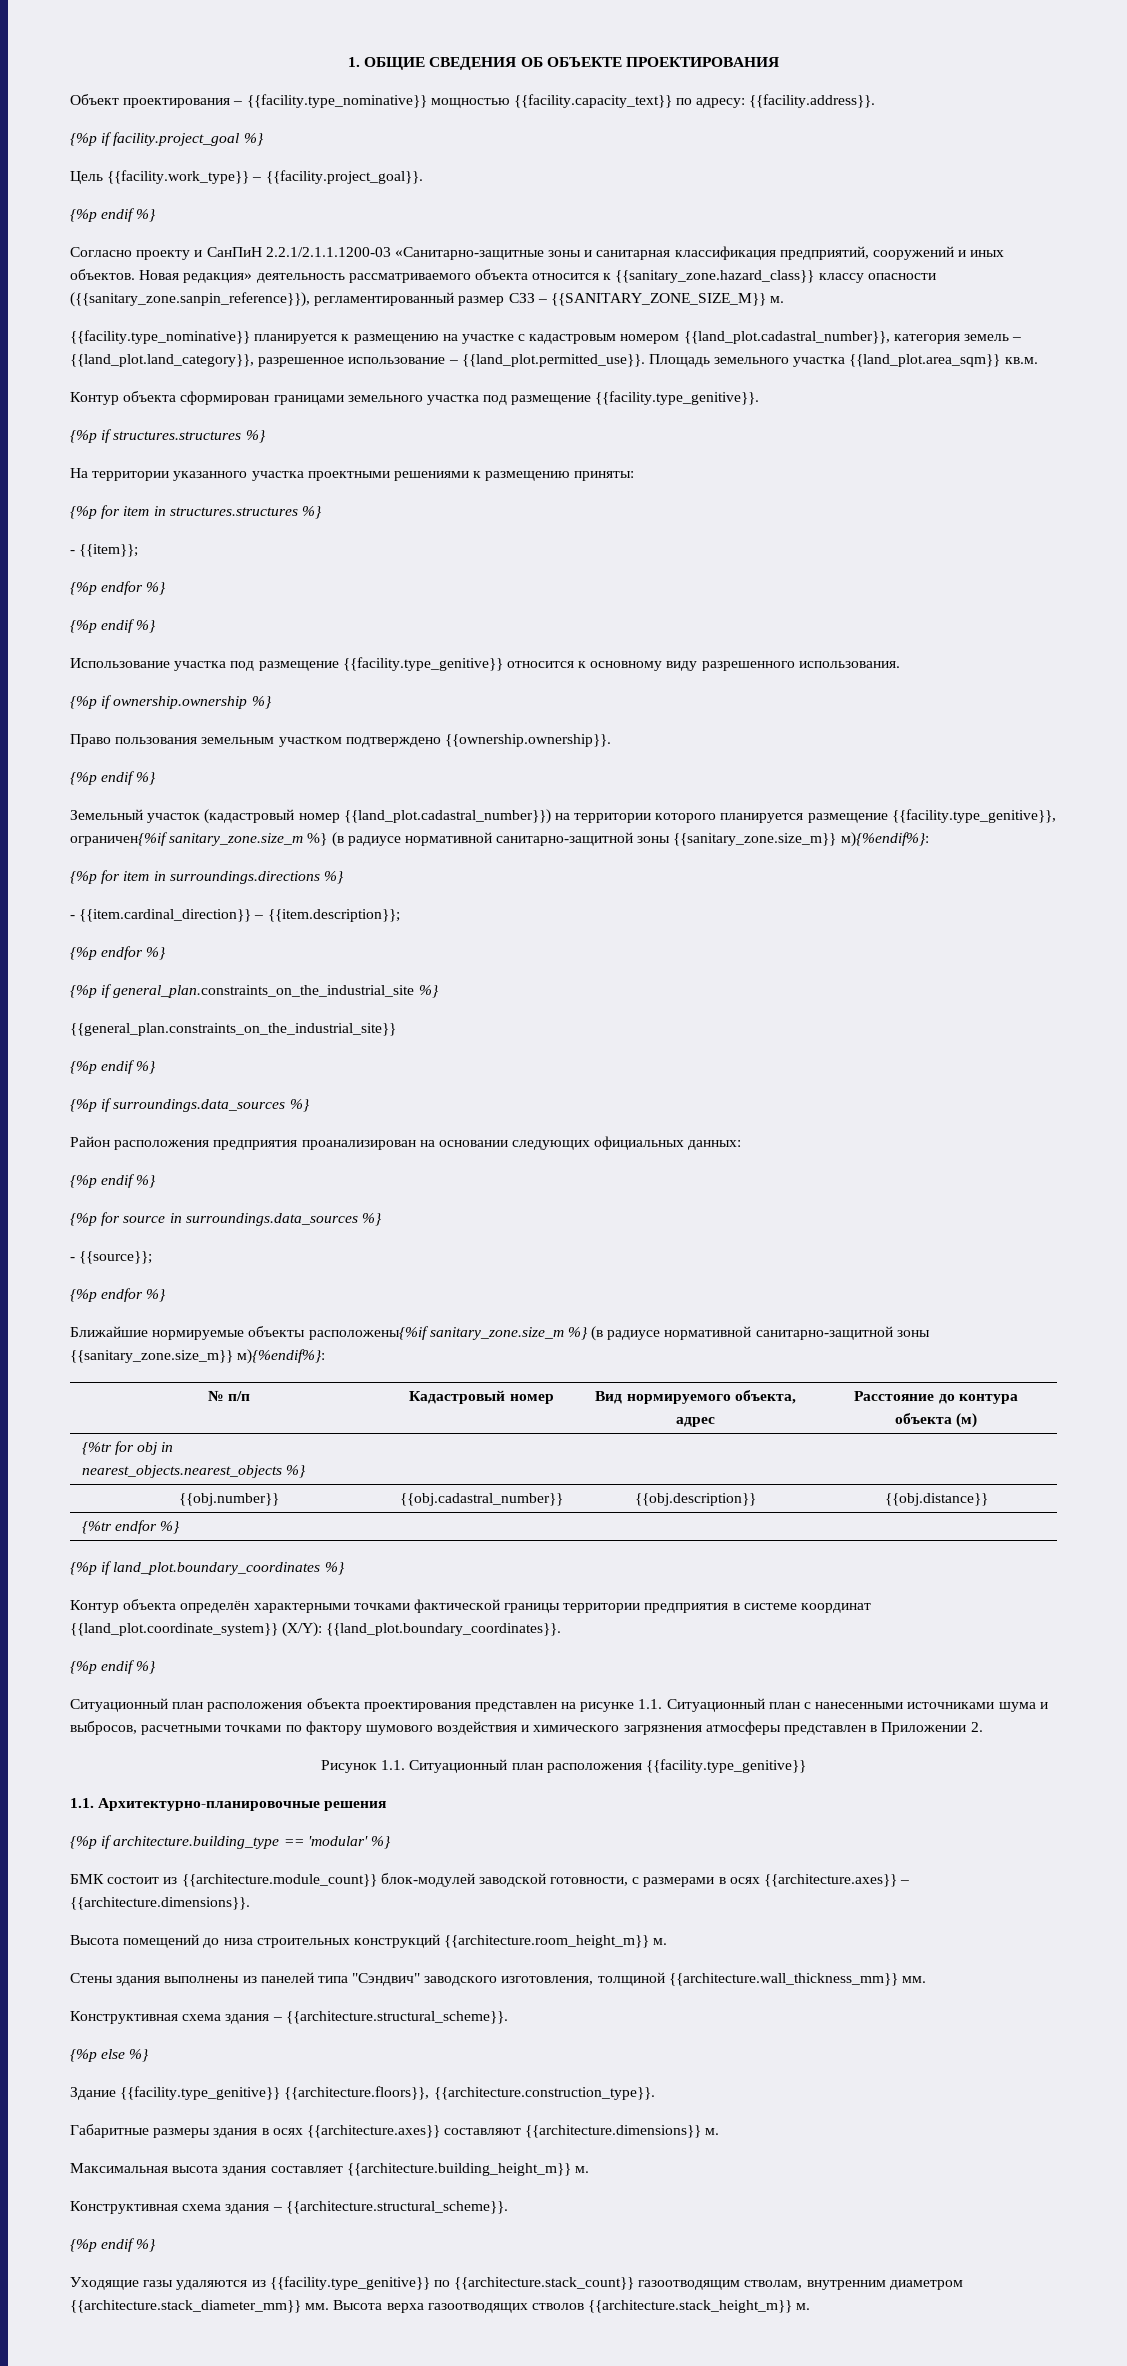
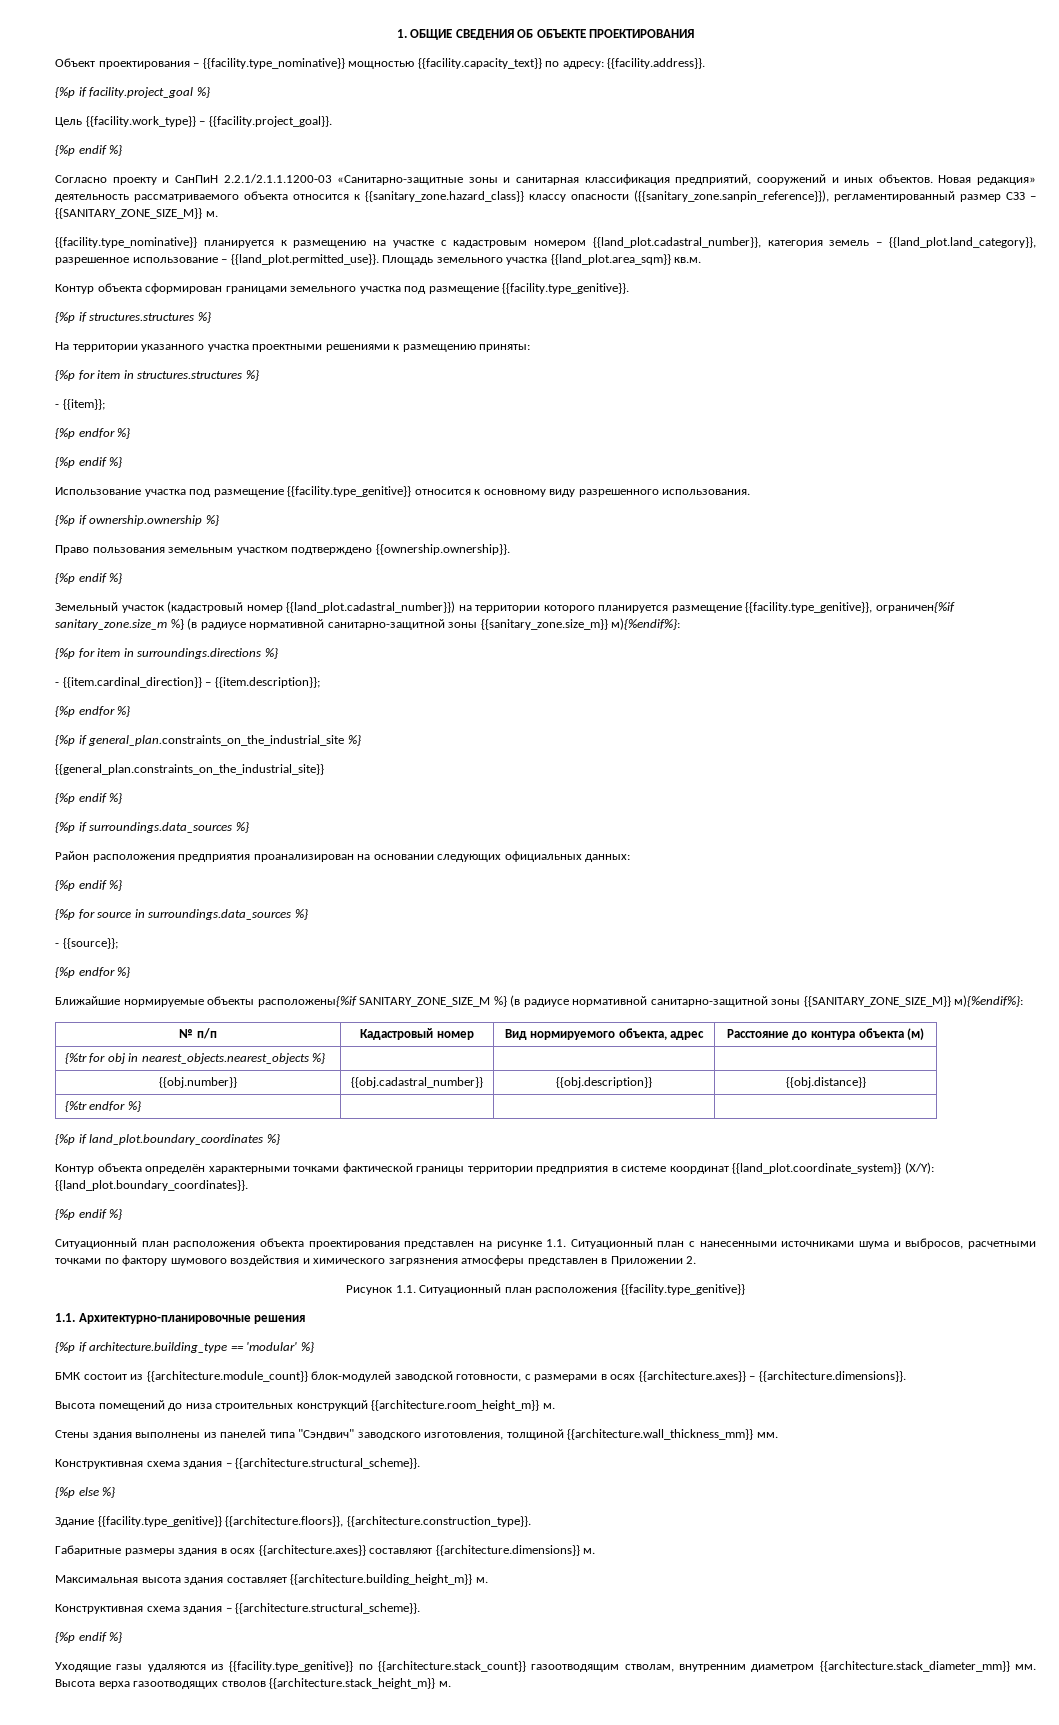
[429,1326,930,1341] [70,1350,233,1363] sanitary_zone.size_m %} (в радиусе нормативной санитарно-защитной зоны {{sanitary_zone.size_m}} -> [359,995,951,1007] SANITARY_ZONE_SIZE_M %} (в радиусе нормативной санитарно-защитной зоны {{SANITARY_ZONE_SIZE_M}}

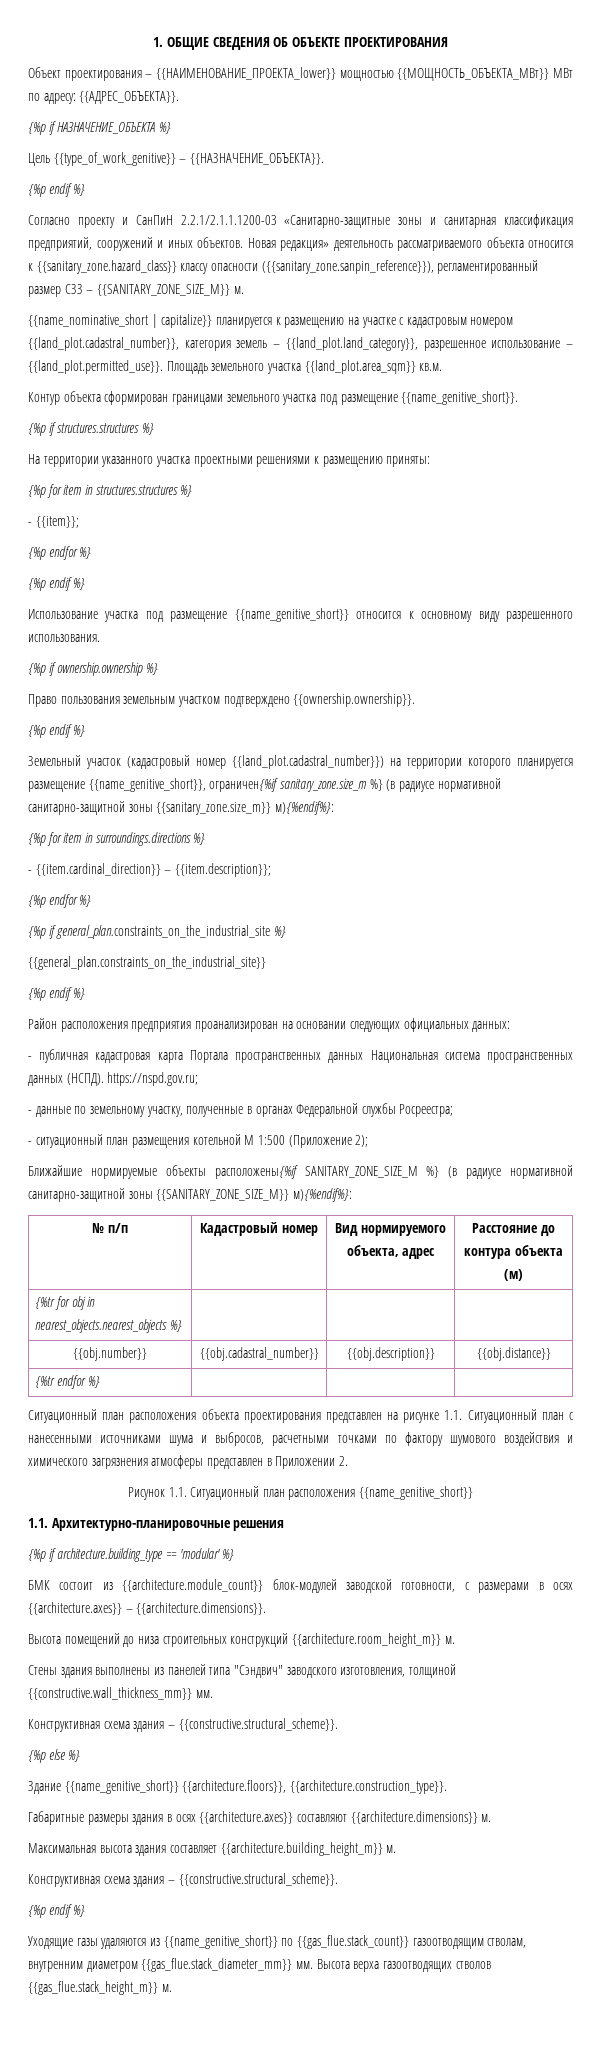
[202,58,542,69] {{facility.type_nominative}} мощностью {{facility.capacity_text}} -> [156,67,573,81] {{НАИМЕНОВАНИЕ_ПРОЕКТА_lower}} мощностью {{МОЩНОСТЬ_ОБЪЕКТА_МВт}} МВт
[607,58,706,69] [55,87,194,98] {{facility.address}}. // {%p if facility.project_goal -> [79,91,180,104] [28,121,156,135] {{АДРЕС_ОБЪЕКТА}}. // {%p if НАЗНАЧЕНИЕ_ОБЪЕКТА
[85,116,332,127] {{facility.work_type}} – {{facility.project_goal}}. -> [53,152,324,166] {{type_of_work_genitive}} – {{НАЗНАЧЕНИЕ_ОБЪЕКТА}}.
[55,237,197,248] {{facility.type_nominative}} -> [28,314,213,328] {{name_nominative_short | capitalize}}
[502,283,630,294] {{facility.type_genitive}}. -> [401,391,519,405] {{name_genitive_short}}.
[287,486,412,497] {{facility.type_genitive}} -> [234,608,349,622] {{name_genitive_short}}
[745,602,873,613] {{facility.type_genitive}}, -> [88,778,206,792] {{name_genitive_short}},
[55,822,249,833] // {%p if surroundings.data_sources %} -> (86, 994) none
[55,880,123,891] [55,909,308,920] [55,938,118,949] [55,967,131,978] {%p endif %} // {%p for source in surroundings.data_sources %} // - {{source}}; // {%p endfor %} -> [28,1049,573,1063] [28,1072,199,1086] [28,1103,454,1117] [28,1134,369,1148] - публичная кадастровая карта Портала пространственных данных Национальная система пространственных данных (НСПД). https://nspd.gov.ru; // - данные по земельному участку, полученные в органах Федеральной службы Росреестра; // - ситуационный план размещения котельной М 1:500 (Приложение 2);
[55,1134,280,1145] [55,1162,934,1174] [55,1180,248,1191] [55,1209,123,1220] // {%p if land_plot.boundary_coordinates %} // Контур объекта определён характерными точками фактической границы территории предприятия в системе координат {{land_plot.coordinate_system}} (Х/Y): {{land_plot.boundary_coordinates}}. // {%p endif %} -> (100, 1382) none
[620,1284,745,1295] {{facility.type_genitive}} -> [359,1486,474,1500] {{name_genitive_short}}
[567,1429,754,1440] {{architecture.wall_thickness_mm}} -> [28,1687,192,1700] {{constructive.wall_thickness_mm}}
[235,1458,421,1469] {{architecture.structural_scheme}}. -> [178,1718,338,1731] {{constructive.structural_scheme}}.
[97,1516,222,1527] {{facility.type_genitive}} -> [64,1780,179,1794] {{name_genitive_short}}
[235,1603,421,1614] {{architecture.structural_scheme}}. -> [178,1873,338,1886] {{constructive.structural_scheme}}.
[229,1661,526,1672] {{facility.type_genitive}} по {{architecture.stack_count}} -> [163,1935,409,1949] {{name_genitive_short}} по {{gas_flue.stack_count}}
[819,1661,1010,1672] {{architecture.stack_diameter_mm}} -> [141,1958,293,1972] {{gas_flue.stack_diameter_mm}}
[269,1678,436,1689] {{architecture.stack_height_m}} -> [28,1981,158,1995] {{gas_flue.stack_height_m}}

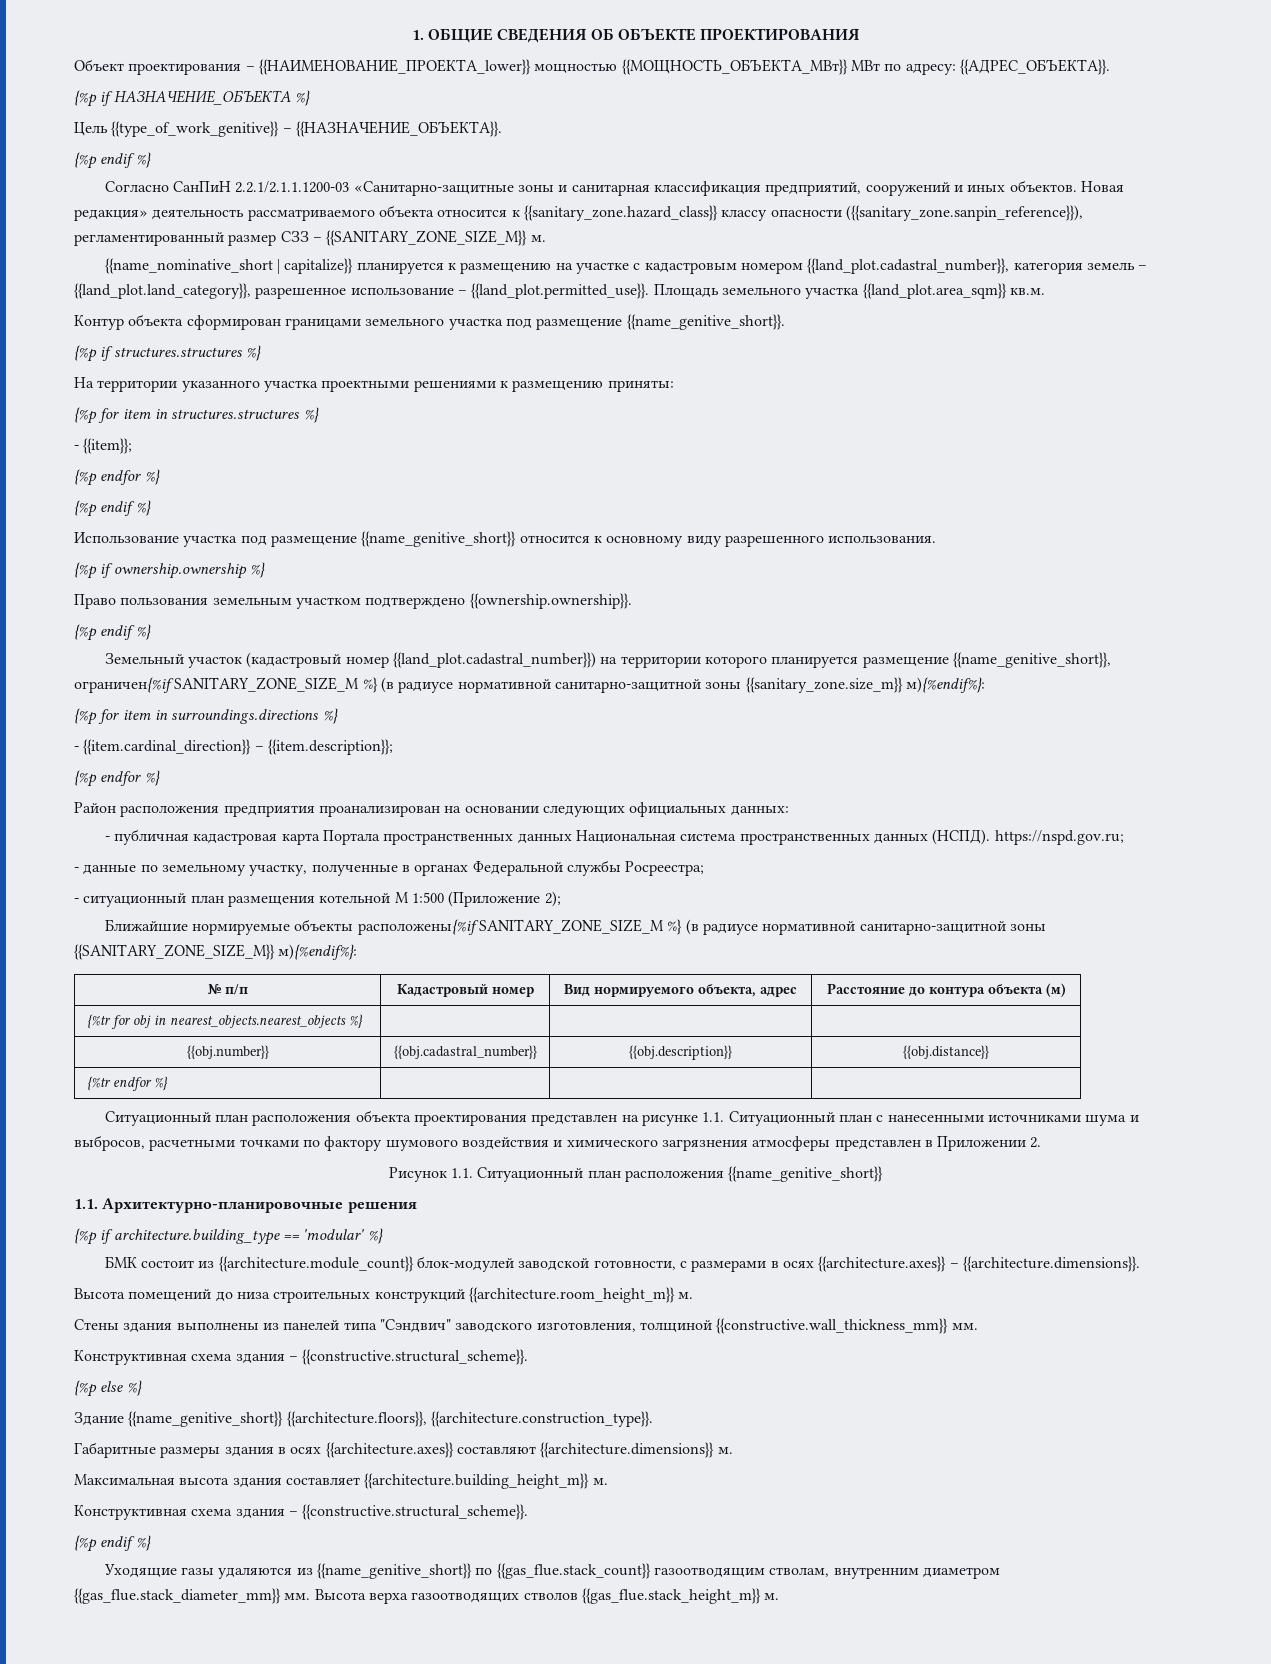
[77,217,128,228] проекту и -> (169, 186) none
[279,778,366,792] sanitary_zone.size_m -> [174,677,360,692] SANITARY_ZONE_SIZE_M
[28,925,286,939] [28,956,266,970] [28,987,86,1001] // {%p if general_plan.constraints_on_the_industrial_site %} // {{general_plan.constraints_on_the_industrial_site}} // {%p endif %} -> (160, 778) none

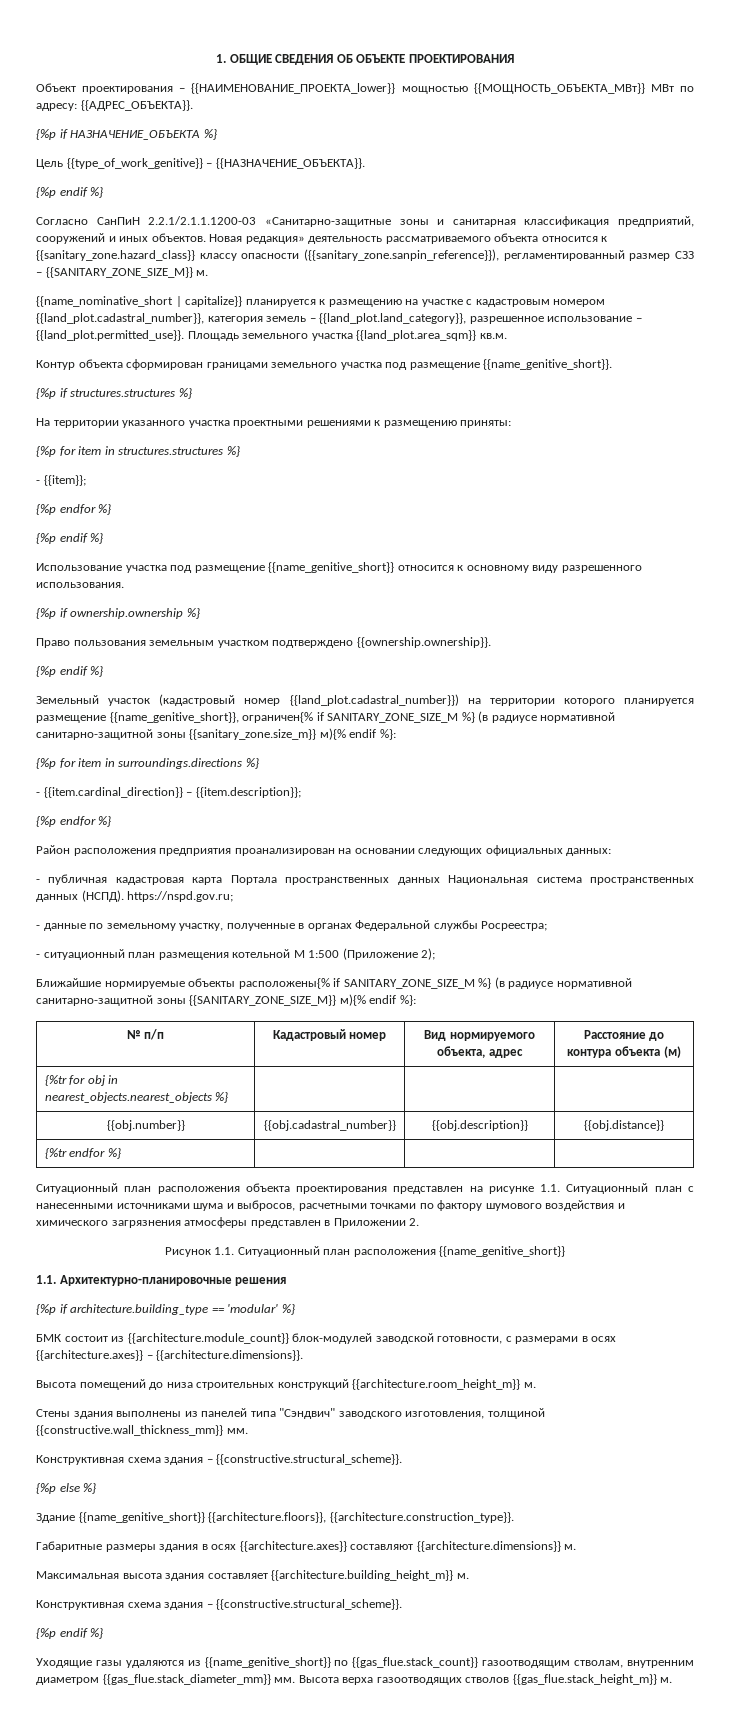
[74,677,174,693] ограничен{%if -> [242,712,324,723] ограничен{% if
[905,677,985,693] м){%endif%}: -> [319,728,396,740] м){% endif %}:
[357,919,479,935] расположены{%if -> [238,978,341,989] расположены{% if
[278,944,358,960] м){%endif%}: -> [339,994,416,1006] м){% endif %}:

